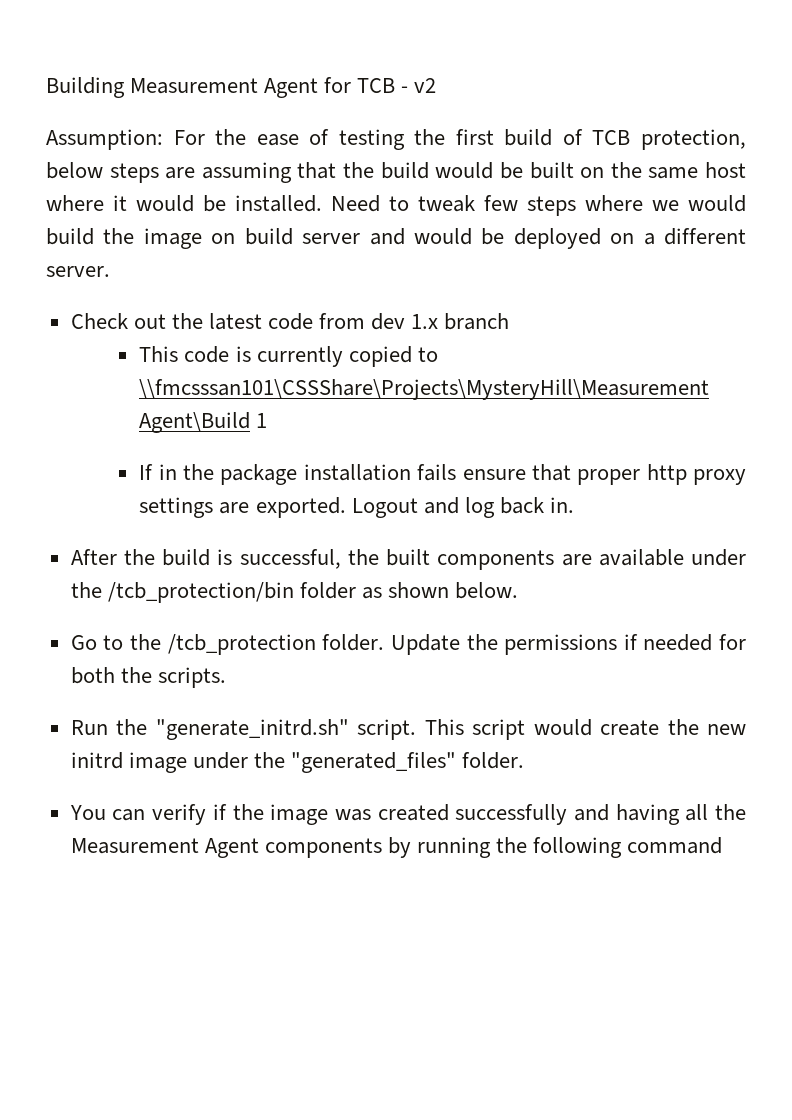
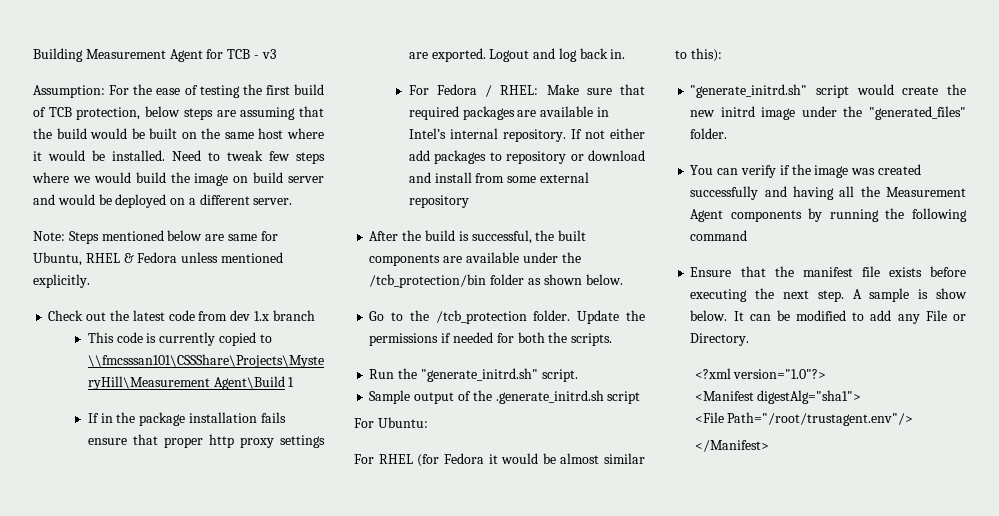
[414,78,437,93] v2 -> [261,49,276,59] v3
(110, 271) none -> [33,230,278,244] [33,252,283,266] [33,274,90,288] // Note: Steps mentioned below are same for Ubuntu, RHEL & Fedora unless mentioned explicitly.
(574, 505) none -> [408,84,645,97] [408,106,609,120] [408,128,645,142] [408,150,645,164] [408,172,589,183] [408,195,469,208] // For Fedora / RHEL: Make sure that required packages are available in Intel’s internal repository. If not either add packages to repository or download and install from some external repository
[424,719,464,735] This -> [369,390,641,404] [354,417,428,428] [354,453,645,467] [675,48,722,62] [690,84,808,98] // Sample output of the .generate_initrd.sh script // For Ubuntu: // For RHEL (for Fedora it would be almost similar to this): // "generate_initrd.sh"
(723, 845) none -> [690,266,966,277] [690,288,967,302] [690,310,966,324] [690,333,750,346] [694,368,827,379] [694,390,862,404] [694,412,914,426] [694,440,769,452] // Ensure that the manifest file exists before executing the next step. A sample is show below. It can be modified to add any File or Directory. // <?xml version="1.0"?> // <Manifest digestAlg="sha1"> // <File Path="/root/trustagent.env"/> // </Manifest>

